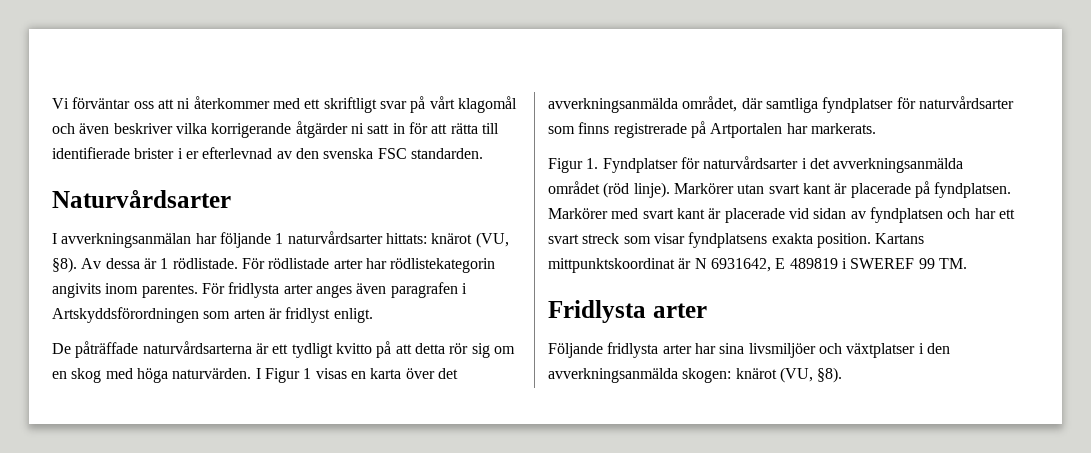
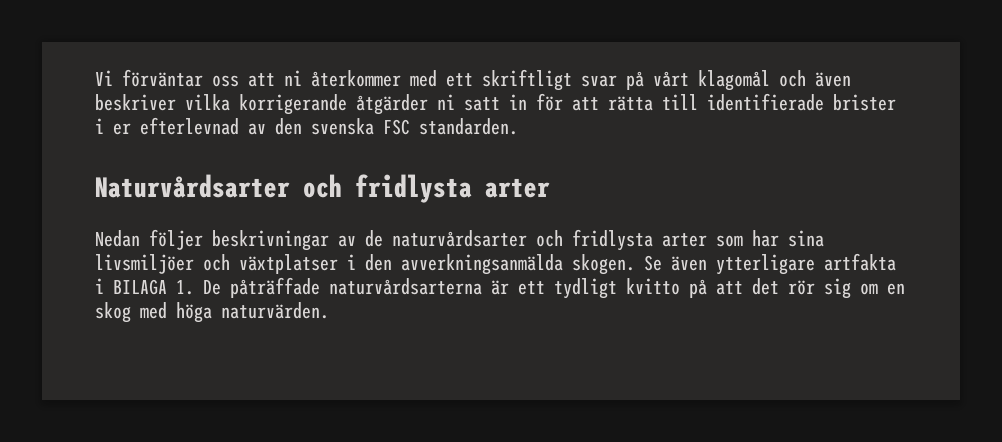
[52,231,509,248] [52,257,496,273] [52,282,467,298] [52,307,373,323] // I avverkningsanmälan har följande 1 naturvårdsarter hittats: knärot (VU, §8). Av dessa är 1 rödlistade. För rödlistade arter har rödlistekategorin angivits inom parentes. För fridlysta arter anges även paragrafen i Artskyddsförordningen som arten är fridlyst enligt. // -> [303,174,550,203] [95,229,824,251] [95,253,896,275] [95,278,194,295] och fridlysta arter // Nedan följer beskrivningar av de naturvårdsarter och fridlysta arter som har sina livsmiljöer och växtplatser i den avverkningsanmälda skogen. Se även ytterligare artfakta i BILAGA 1.
[414,343,445,354] detta -> [752,278,779,295] det
[255,368,458,383] [548,96,1014,113] [548,121,876,138] [548,156,964,173] [548,181,1012,198] [548,207,1015,223] [548,232,925,248] [548,258,967,273] [548,300,707,323] [548,342,950,358] [548,367,843,383] I Figur 1 visas en karta över det avverkningsanmälda området, där samtliga fyndplatser för naturvårdsarter som finns registrerade på Artportalen har markerats. // Figur 1. Fyndplatser för naturvårdsarter i det avverkningsanmälda området (röd linje). Markörer utan svart kant är placerade på fyndplatsen. Markörer med svart kant är placerade vid sidan av fyndplatsen och har ett svart streck som visar fyndplatsens exakta position. Kartans mittpunktskoordinat är N 6931642, E 489819 i SWEREF 99 TM. // Fridlysta arter // Följande fridlysta arter har sina livsmiljöer och växtplatser i den avverkningsanmälda skogen: knärot (VU, §8). -> (329, 310) none

